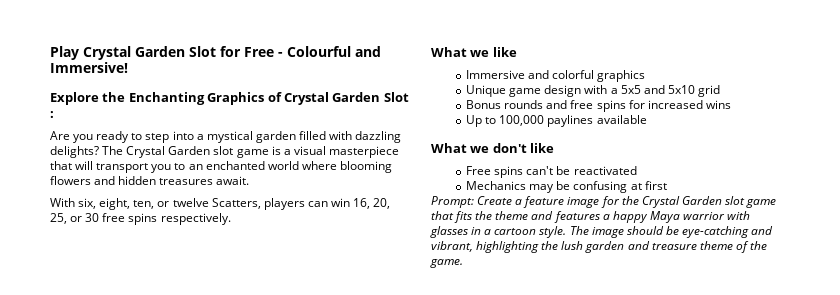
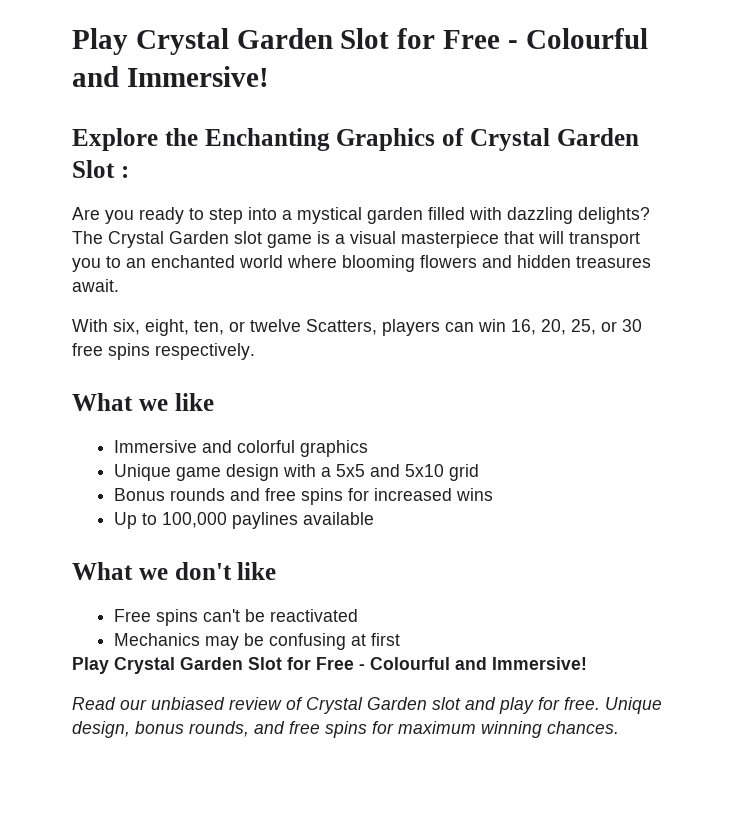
[431,196,777,208] [431,211,751,223] [430,226,774,238] [431,241,767,253] [430,259,463,268] Prompt: Create a feature image for the Crystal Garden slot game that fits the theme and features a happy Maya warrior with glasses in a cartoon style. The image should be eye-catching and vibrant, highlighting the lush garden and treasure theme of the game. -> [72,657,587,674] [72,697,662,714] [72,721,619,738] Play Crystal Garden Slot for Free - Colourful and Immersive! // Read our unbiased review of Crystal Garden slot and play for free. Unique design, bonus rounds, and free spins for maximum winning chances.

